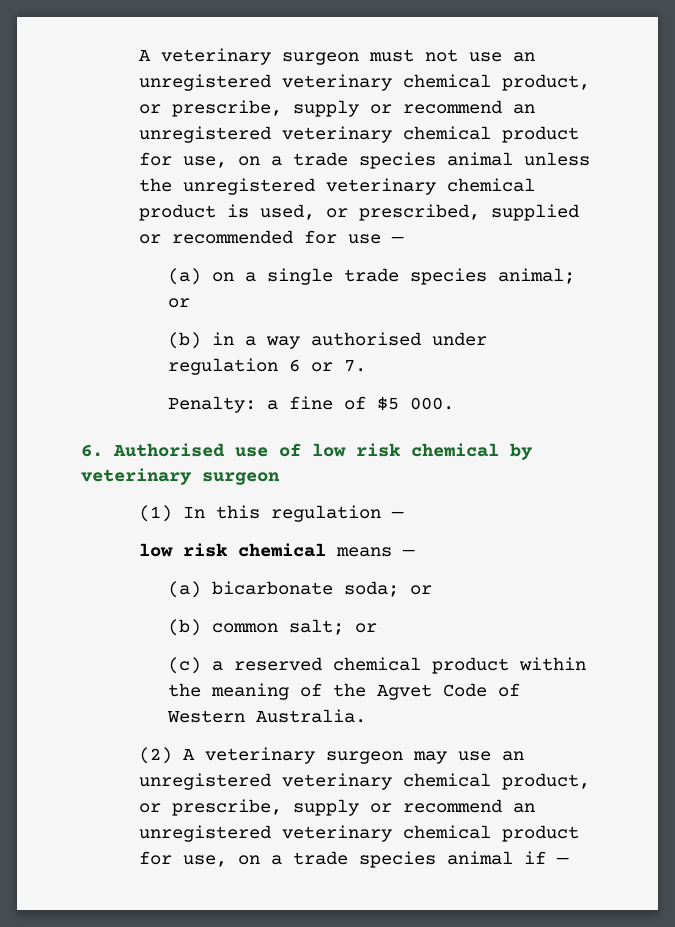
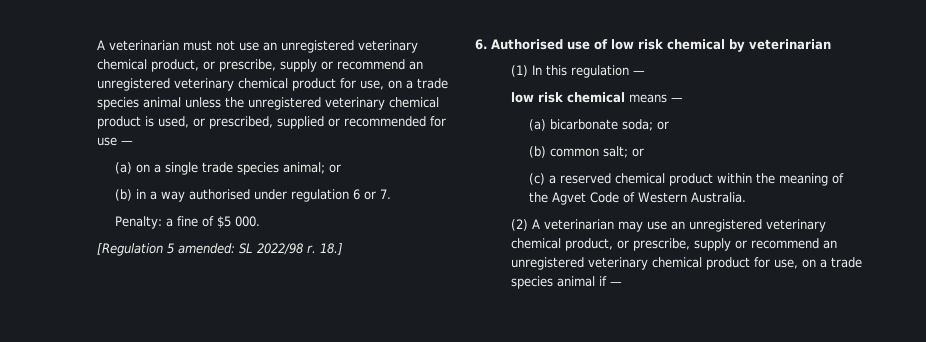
[138,48,359,65] A veterinary surgeon -> [97,40,180,51] A veterinarian
(454, 403) none -> [97,243,344,256] // [Regulation 5 amended: SL 2022/98 r. 18.]
[81,468,280,485] veterinary surgeon -> [749,39,831,50] veterinarian
[204,747,403,764] veterinary surgeon -> [544,219,615,230] veterinarian

